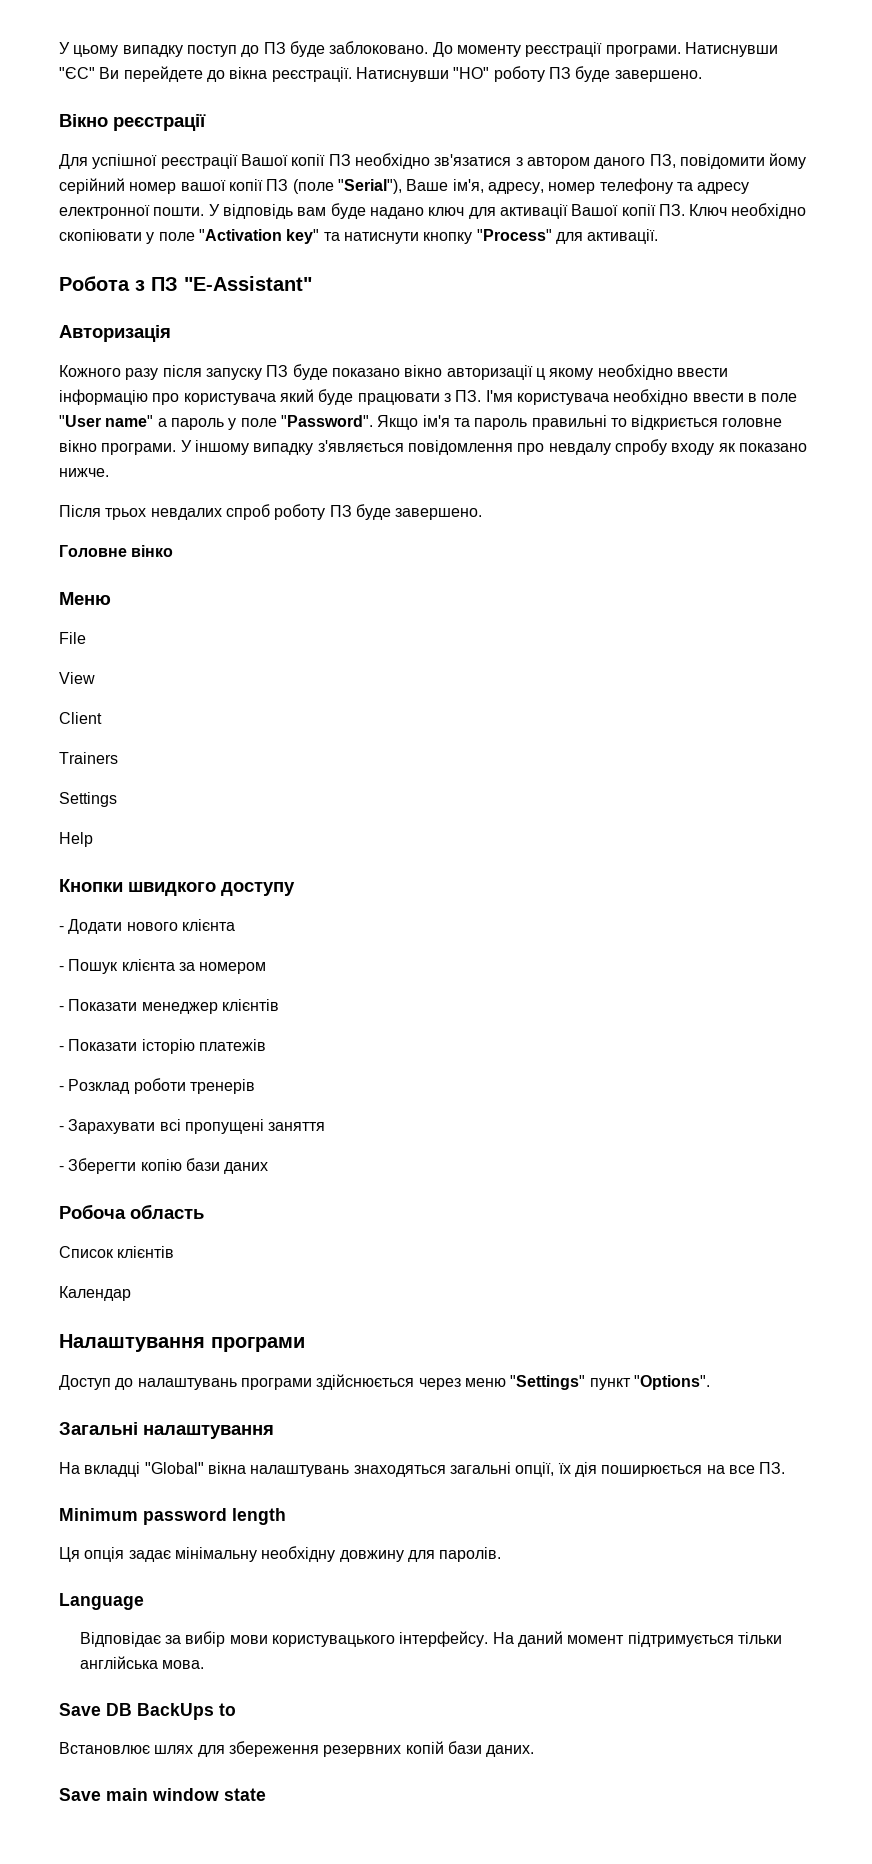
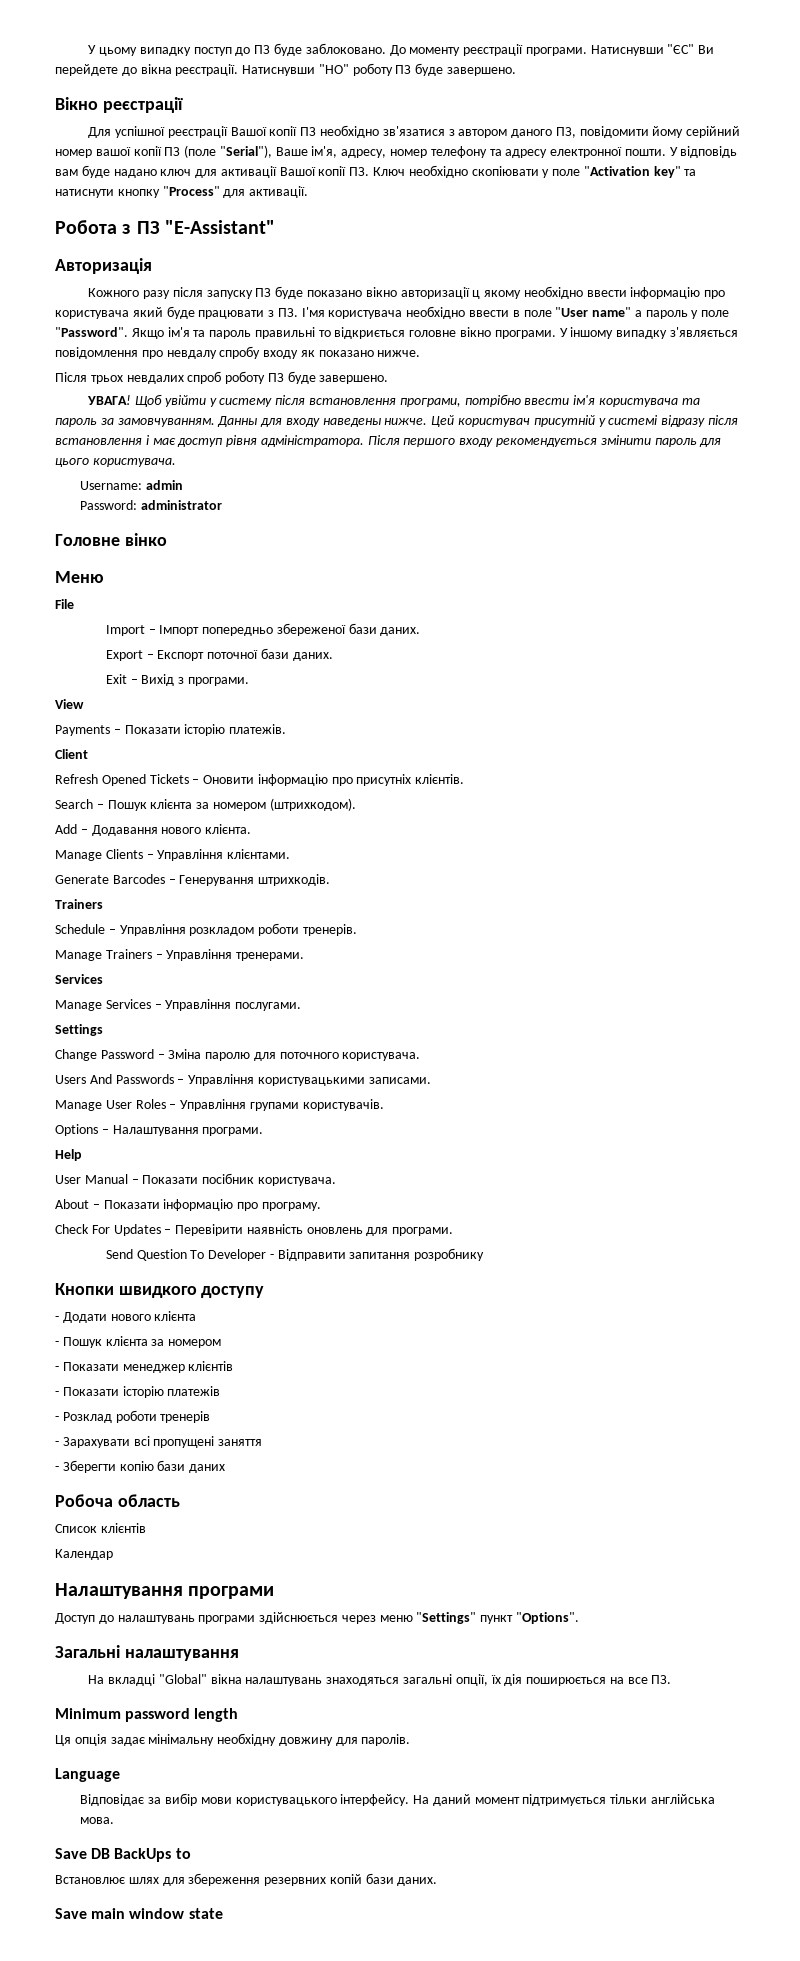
[59,545,174,557] [59,592,111,605] [59,632,86,644] [59,672,95,684] [59,712,102,724] [59,752,118,764] [59,792,117,807] [59,832,93,847] Головне вінко // Меню // File // View // Client // Trainers // Settings // Help -> [87,394,700,407] [55,415,738,427] [55,435,722,447] [55,458,176,467] [80,480,184,490] [80,500,223,510] [55,533,167,546] [55,571,104,583] [55,599,74,609] [105,623,421,636] [105,648,333,661] [105,674,249,686] [55,699,84,709] [55,724,287,736] [55,749,88,759] [55,774,465,786] [55,798,356,811] [55,824,252,836] [55,849,291,861] [55,874,331,886] [55,899,103,909] [55,923,357,936] [55,949,305,961] [55,974,103,984] [55,999,302,1011] [55,1024,103,1036] [55,1049,421,1061] [55,1074,431,1086] [55,1099,384,1111] [55,1124,264,1136] [55,1149,82,1161] [55,1173,336,1186] [55,1199,321,1211] [55,1224,454,1236] [105,1248,485,1261] УВАГА! Щоб увійти у систему після встановлення програми, потрібно ввести ім'я користувача та пароль за замовчуванням. Данны для входу наведены нижче. Цей користувач присутній у системі відразу після встановлення і має доступ рівня адміністратора. Після першого входу рекомендується змінити пароль для цього користувача. // Username: admin // Password: administrator // Головне вінко // Меню // File // Import – Імпорт попередньо збереженої бази даних. // Export – Експорт поточної бази даних. // Exit – Вихід з програми. // View // Payments – Показати історію платежів. // Client // Refresh Opened Tickets – Оновити інформацію про присутніх клієнтів. // Search – Пошук клієнта за номером (штрихкодом). // Add – Додавання нового клієнта. // Manage Clients – Управління клієнтами. // Generate Barcodes – Генерування штрихкодів. // Trainers // Schedule – Управління розкладом роботи тренерів. // Manage Trainers – Управління тренерами. // Services // Manage Services – Управління послугами. // Settings // Change Password – Зміна паролю для поточного користувача. // Users And Passwords – Управління користувацькими записами. // Manage User Roles – Управління групами користувачів. // Options – Налаштування програми. // Help // User Manual – Показати посібник користувача. // About – Показати інформацію про програму. // Check For Updates – Перевірити наявність оновлень для програми. // Send Question To Developer - Відправити запитання розробнику

